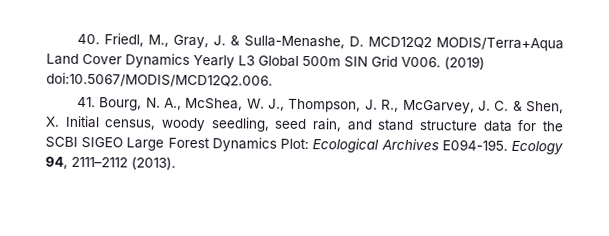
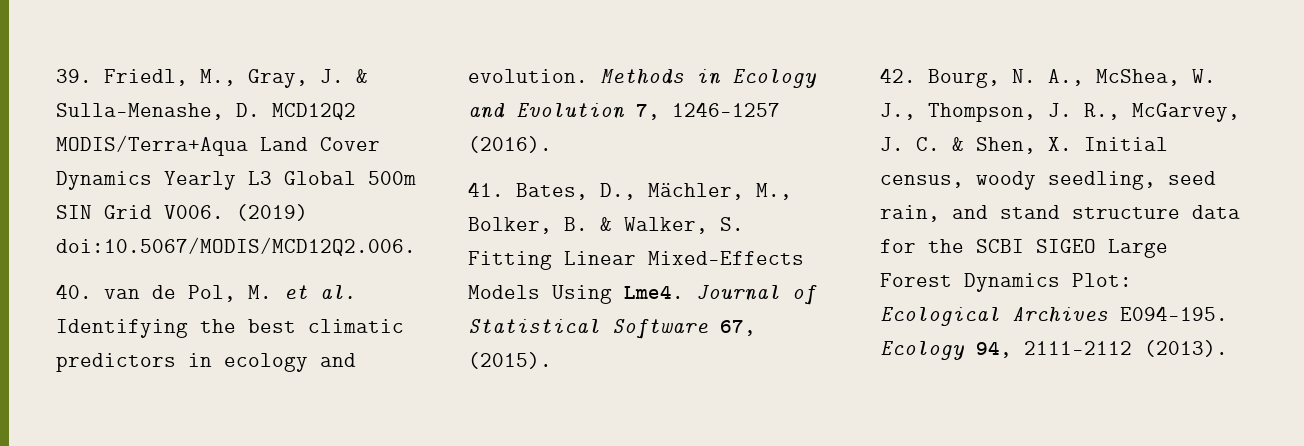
[76,33,100,45] 40. -> [56,69,92,83] 39.
[76,96,96,108] 41. -> [56,284,356,302] [56,319,404,338] [56,353,356,372] [468,69,816,88] [468,102,780,120] [468,136,552,153] [468,182,792,200] [468,217,744,234] [468,251,804,270] [468,285,817,305] [468,319,756,339] [468,352,552,369] [880,68,916,83] 40. van de Pol, M. et al. Identifying the best climatic predictors in ecology and evolution. Methods in Ecology and Evolution 7, 1246–1257 (2016). // 41. Bates, D., Mächler, M., Bolker, B. & Walker, S. Fitting Linear Mixed-Effects Models Using Lme4. Journal of Statistical Software 67, (2015). // 42.

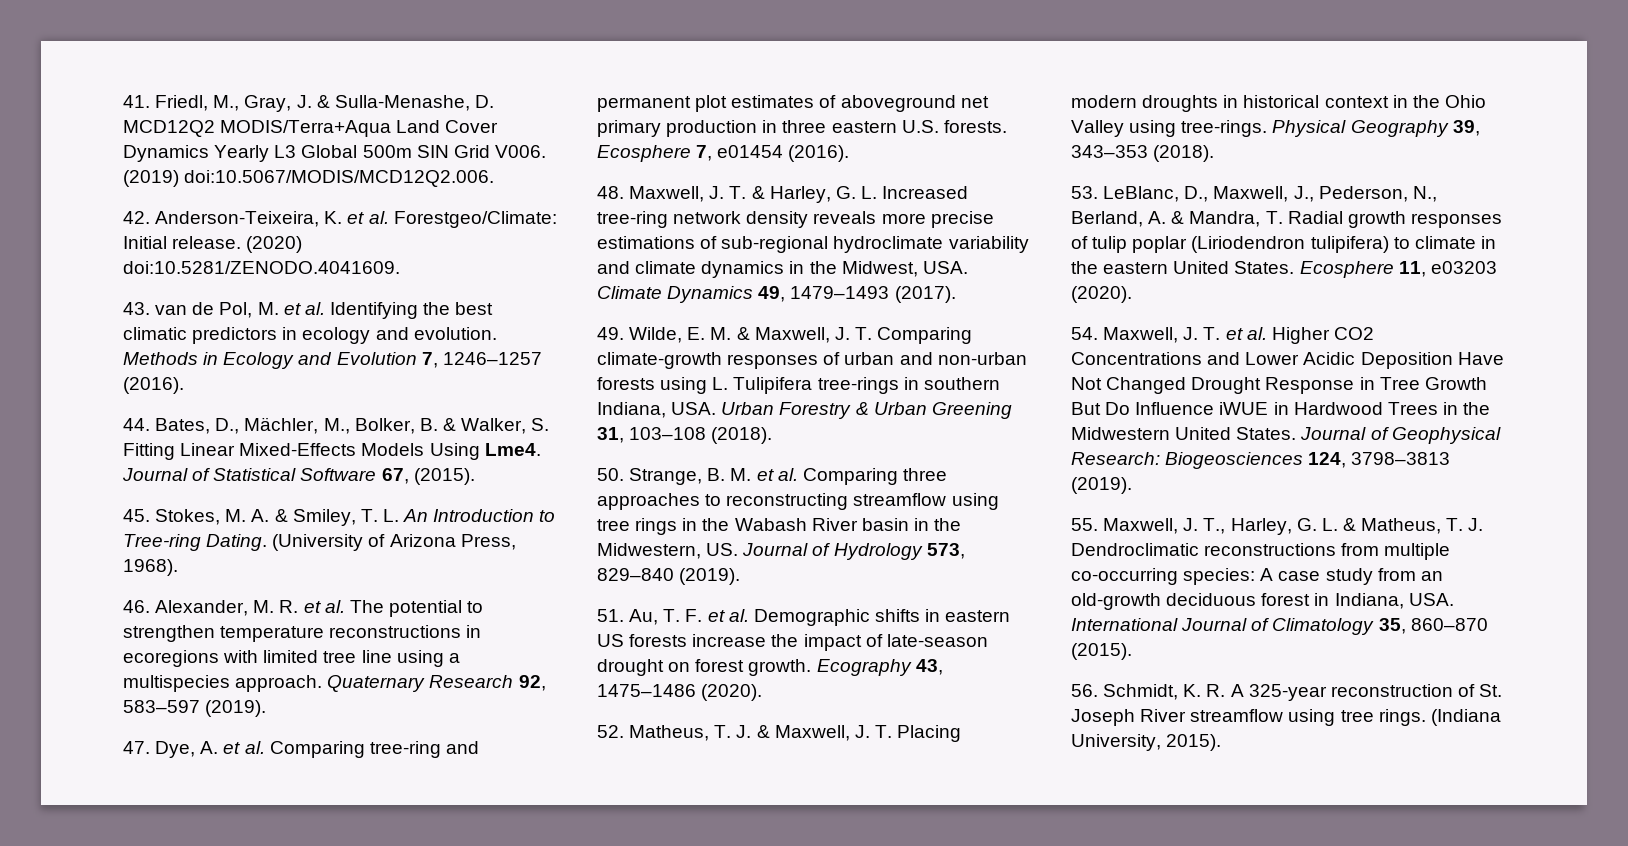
[56,69,92,83] 39. -> [123,95,150,108] 41.
[56,284,92,299] 40. -> [123,211,557,228] [123,236,303,253] [123,261,400,274] [123,302,150,315] 42. Anderson-Teixeira, K. et al. Forestgeo/Climate: Initial release. (2020) doi:10.5281/ZENODO.4041609. // 43.
[468,182,504,197] 41. -> [123,418,150,431] 44.
[880,68,1216,88] [880,103,1240,122] [880,137,1168,154] [880,171,1216,190] [880,205,1240,222] [880,239,1168,258] [880,273,1132,292] [880,306,1228,326] [880,340,1228,360] 42. Bourg, N. A., McShea, W. J., Thompson, J. R., McGarvey, J. C. & Shen, X. Initial census, woody seedling, seed rain, and stand structure data for the SCBI SIGEO Large Forest Dynamics Plot: Ecological Archives E094-195. Ecology 94, 2111–2112 (2013). -> [123,509,556,526] [123,534,516,551] [123,559,178,576] [123,600,484,617] [123,625,482,642] [123,650,460,667] [123,675,546,692] [123,700,267,717] [123,741,479,758] [597,95,989,112] [597,120,1007,137] [597,145,850,162] [597,186,969,203] [597,211,994,228] [597,236,1029,253] [597,261,968,278] [597,286,956,303] [597,327,973,344] [597,352,1027,369] [597,377,1000,394] [597,402,1012,419] [597,427,773,444] [597,468,947,485] [597,493,999,510] [597,518,962,535] [597,543,965,560] [597,568,741,585] [597,609,1011,626] [597,634,988,651] [597,659,943,676] [597,684,763,701] [597,725,962,742] [1071,95,1486,112] [1071,120,1480,137] [1071,145,1215,162] [1071,186,1437,202] [1071,211,1502,228] [1071,236,1496,253] [1071,261,1497,278] [1071,286,1132,303] [1071,327,1374,344] [1071,352,1504,369] [1071,377,1487,394] [1071,402,1491,415] [1071,427,1501,444] [1071,452,1451,469] [1071,477,1132,494] [1071,518,1484,535] [1071,543,1451,560] [1071,568,1443,585] [1071,593,1454,610] [1071,618,1488,635] [1071,643,1132,660] [1071,684,1503,701] [1071,709,1501,726] [1071,734,1222,751] 45. Stokes, M. A. & Smiley, T. L. An Introduction to Tree-ring Dating. (University of Arizona Press, 1968). // 46. Alexander, M. R. et al. The potential to strengthen temperature reconstructions in ecoregions with limited tree line using a multispecies approach. Quaternary Research 92, 583–597 (2019). // 47. Dye, A. et al. Comparing tree-ring and permanent plot estimates of aboveground net primary production in three eastern U.S. forests. Ecosphere 7, e01454 (2016). // 48. Maxwell, J. T. & Harley, G. L. Increased tree-ring network density reveals more precise estimations of sub-regional hydroclimate variability and climate dynamics in the Midwest, USA. Climate Dynamics 49, 1479–1493 (2017). // 49. Wilde, E. M. & Maxwell, J. T. Comparing climate-growth responses of urban and non-urban forests using L. Tulipifera tree-rings in southern Indiana, USA. Urban Forestry & Urban Greening 31, 103–108 (2018). // 50. Strange, B. M. et al. Comparing three approaches to reconstructing streamflow using tree rings in the Wabash River basin in the Midwestern, US. Journal of Hydrology 573, 829–840 (2019). // 51. Au, T. F. et al. Demographic shifts in eastern US forests increase the impact of late-season drought on forest growth. Ecography 43, 1475–1486 (2020). // 52. Matheus, T. J. & Maxwell, J. T. Placing modern droughts in historical context in the Ohio Valley using tree-rings. Physical Geography 39, 343–353 (2018). // 53. LeBlanc, D., Maxwell, J., Pederson, N., Berland, A. & Mandra, T. Radial growth responses of tulip poplar (Liriodendron tulipifera) to climate in the eastern United States. Ecosphere 11, e03203 (2020). // 54. Maxwell, J. T. et al. Higher CO2 Concentrations and Lower Acidic Deposition Have Not Changed Drought Response in Tree Growth But Do Influence iWUE in Hardwood Trees in the Midwestern United States. Journal of Geophysical Research: Biogeosciences 124, 3798–3813 (2019). // 55. Maxwell, J. T., Harley, G. L. & Matheus, T. J. Dendroclimatic reconstructions from multiple co-occurring species: A case study from an old-growth deciduous forest in Indiana, USA. International Journal of Climatology 35, 860–870 (2015). // 56. Schmidt, K. R. A 325-year reconstruction of St. Joseph River streamflow using tree rings. (Indiana University, 2015).

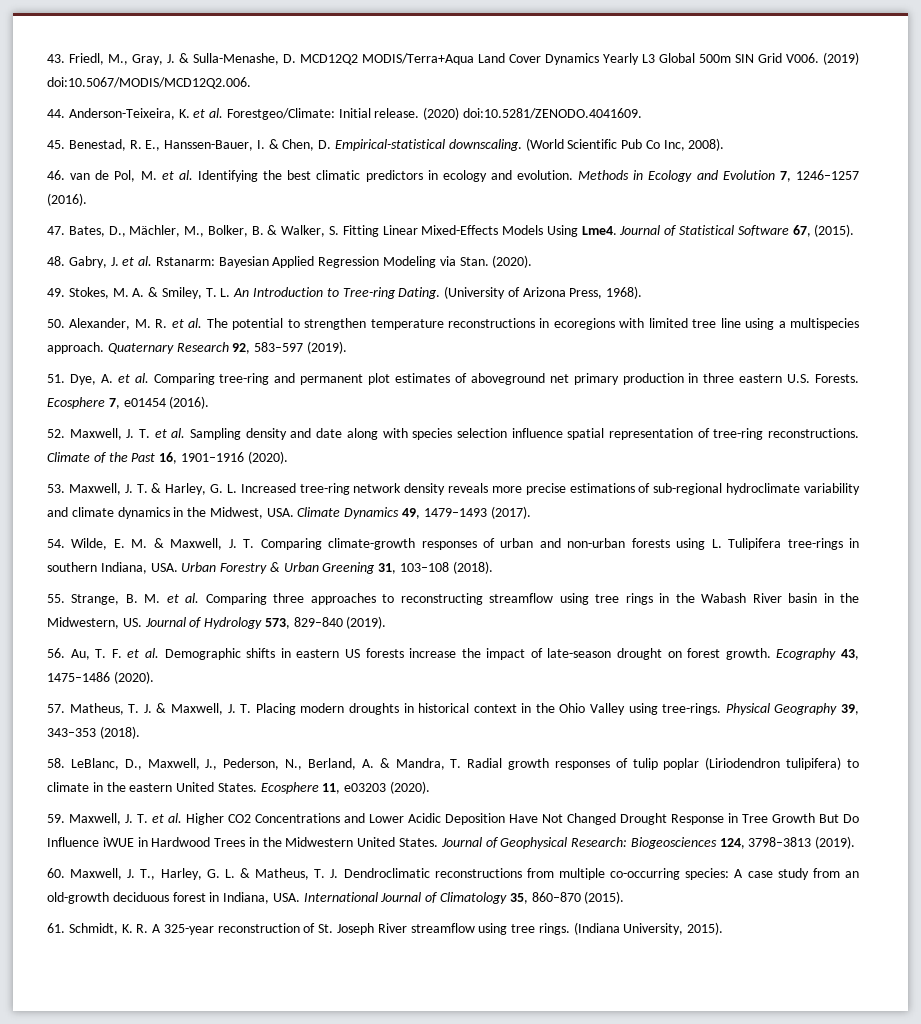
[123,95,150,108] 41. -> [47,54,65,63] 43.
[123,211,150,224] 42. -> [47,109,65,118] 44.
[123,302,150,315] 43. -> [47,138,725,151] [47,170,65,180] 45. Benestad, R. E., Hanssen-Bauer, I. & Chen, D. Empirical-statistical downscaling. (World Scientific Pub Co Inc, 2008). // 46.
[123,418,150,431] 44. -> [47,226,65,235] 47.
[123,509,150,522] 45. -> [47,255,533,268] [47,288,65,297] 48. Gabry, J. et al. Rstanarm: Bayesian Applied Regression Modeling via Stan. (2020). // 49.
[123,600,150,613] 46. -> [47,319,65,328] 50.
[123,741,150,754] 47. -> [47,374,65,383] 51.
[943,120,1007,133] forests. -> [814,374,859,383] Forests.
[597,186,624,199] 48. -> [47,428,860,440] [47,451,288,464] [47,484,65,493] 52. Maxwell, J. T. et al. Sampling density and date along with species selection influence spatial representation of tree-ring reconstructions. Climate of the Past 16, 1901–1916 (2020). // 53.
[597,327,624,340] 49. -> [47,539,65,548] 54.
[597,468,624,481] 50. -> [47,594,65,603] 55.
[597,609,624,622] 51. -> [47,648,65,658] 56.
[597,725,624,738] 52. -> [47,704,65,713] 57.
[1071,186,1098,199] 53. -> [47,758,65,768] 58.
[1071,327,1098,340] 54. -> [47,814,65,823] 59.
[1071,518,1098,531] 55. -> [47,868,65,878] 60.
[1071,684,1098,697] 56. -> [47,923,65,933] 61.

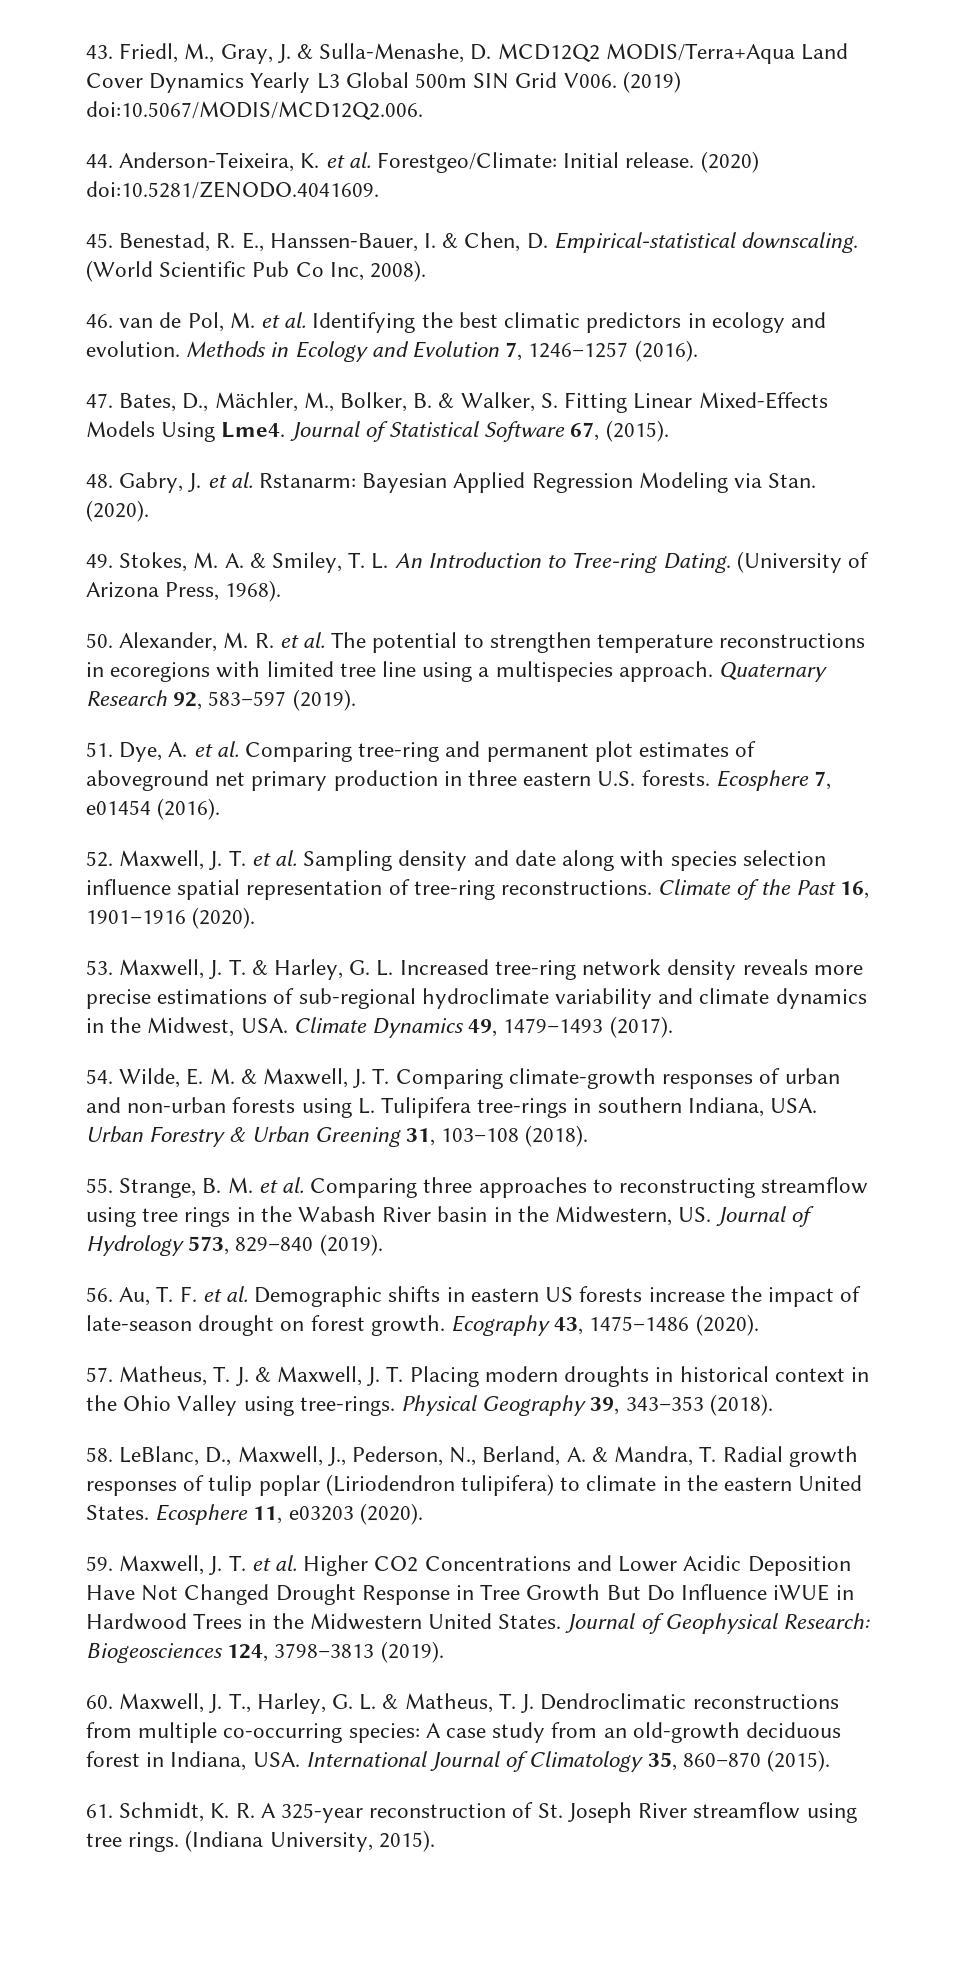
[814,374,859,383] Forests. -> [641,770,710,786] forests.

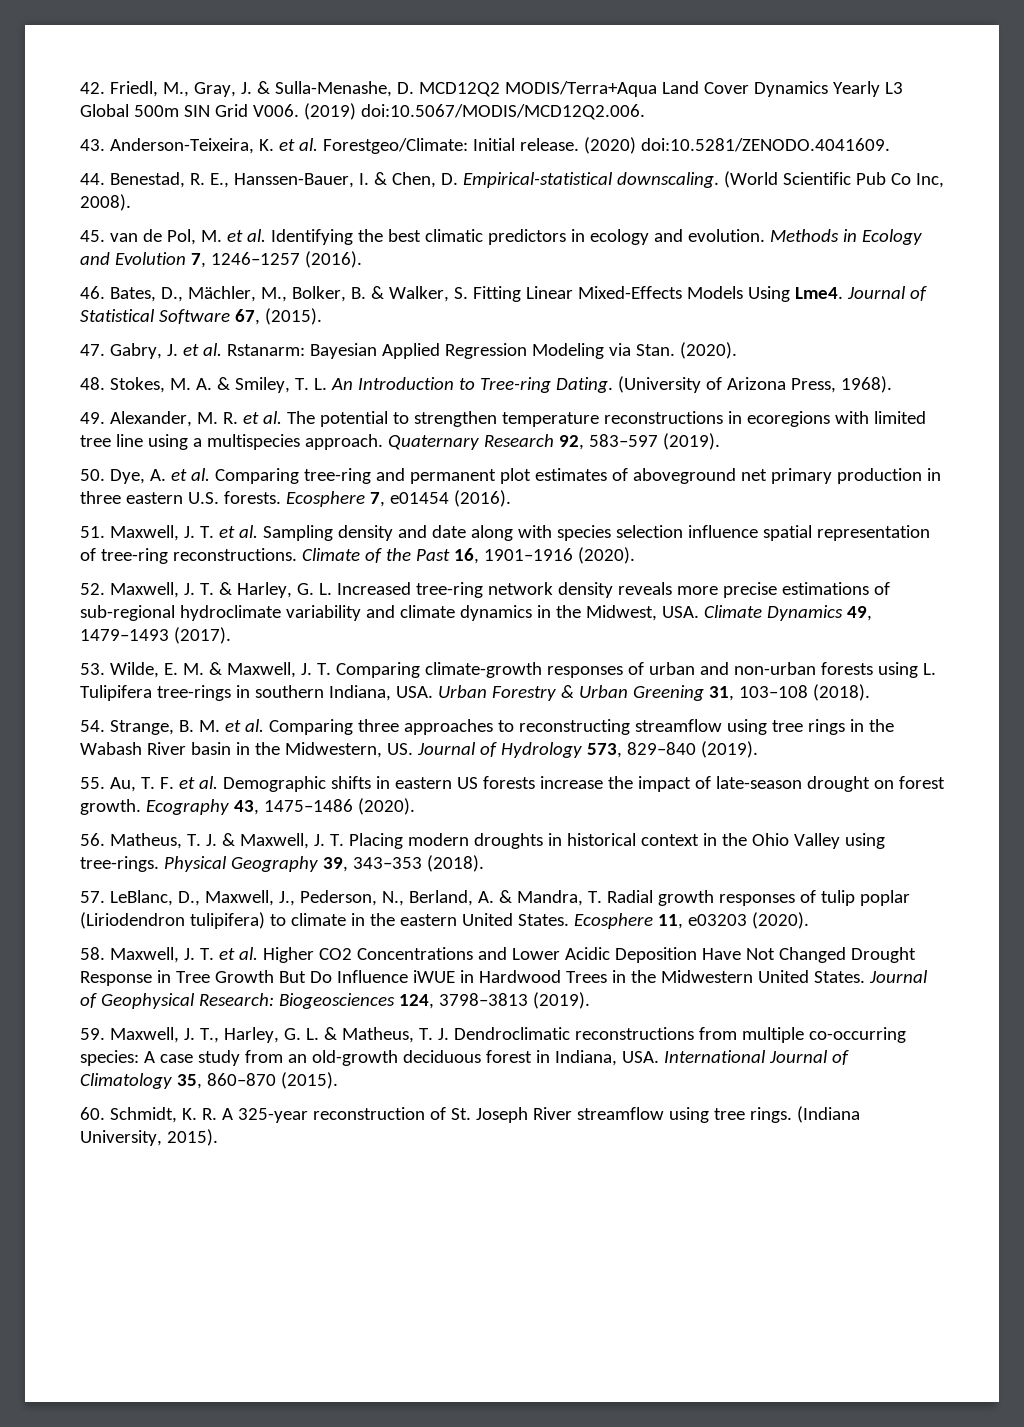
[86,45,113,59] 43. -> [80,82,105,94] 42.
[86,154,113,168] 44. -> [80,139,105,151] 43.
[86,233,113,248] 45. -> [80,173,105,185] 44.
[86,314,113,328] 46. -> [80,230,105,242] 45.
[86,393,113,408] 47. -> [80,286,105,299] 46.
[86,474,113,488] 48. -> [80,344,105,356] 47.
[86,554,113,568] 49. -> [80,377,105,390] 48.
[86,633,113,648] 50. -> [80,412,105,424] 49.
[86,742,113,757] 51. -> [80,469,105,481] 50.
[86,851,113,867] 52. -> [80,526,105,538] 51.
[86,960,113,975] 53. -> [80,583,105,595] 52.
[86,1069,113,1084] 54. -> [80,663,105,675] 53.
[86,1178,113,1193] 55. -> [80,720,105,732] 54.
[86,1287,113,1302] 56. -> [80,777,105,789] 55.
[86,1367,113,1382] 57. -> [80,833,105,846] 56.
[86,1447,113,1462] 58. -> [80,891,105,903] 57.
[86,1556,113,1571] 59. -> [80,947,105,960] 58.
[86,1695,113,1709] 60. -> [80,1028,105,1040] 59.
[86,1804,113,1818] 61. -> [80,1107,105,1120] 60.

